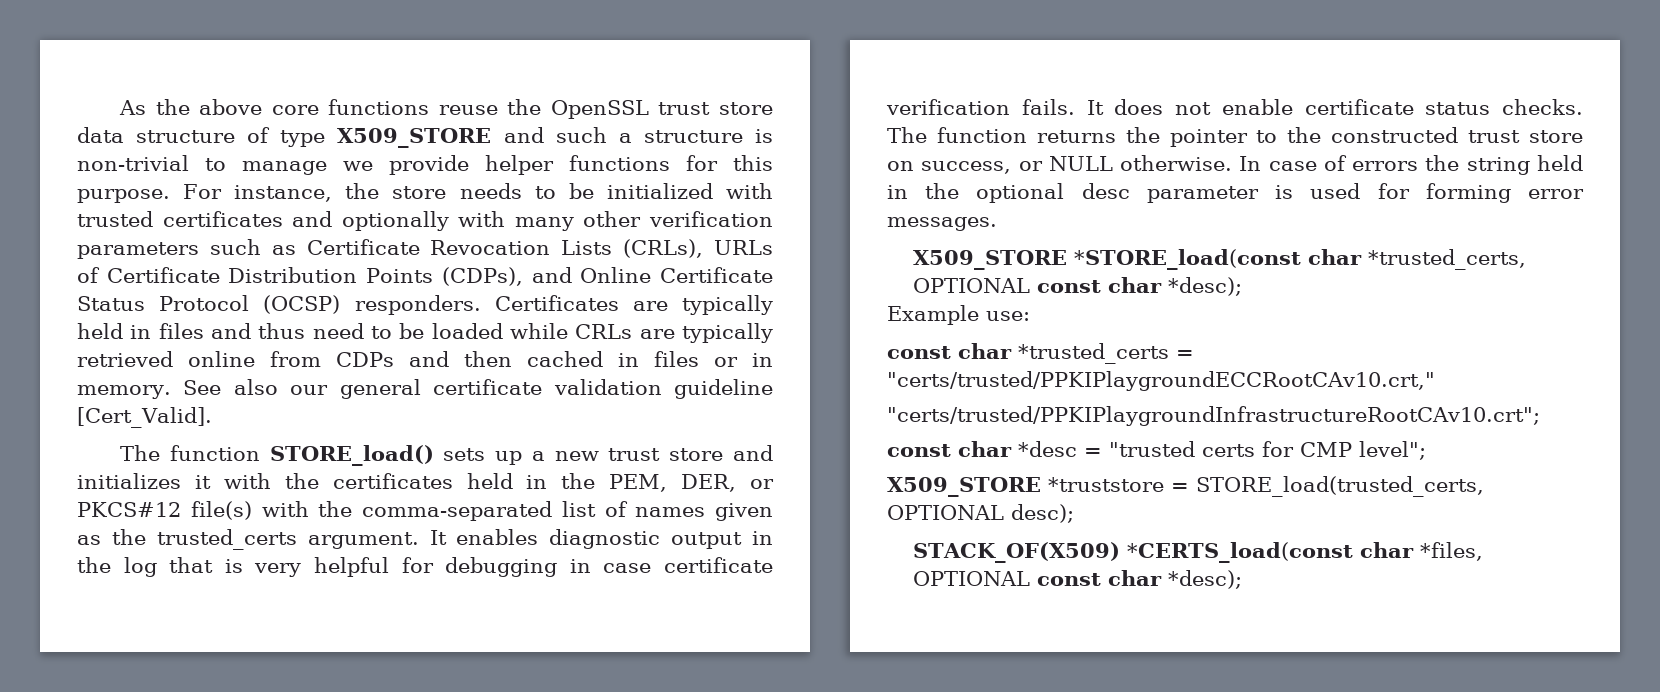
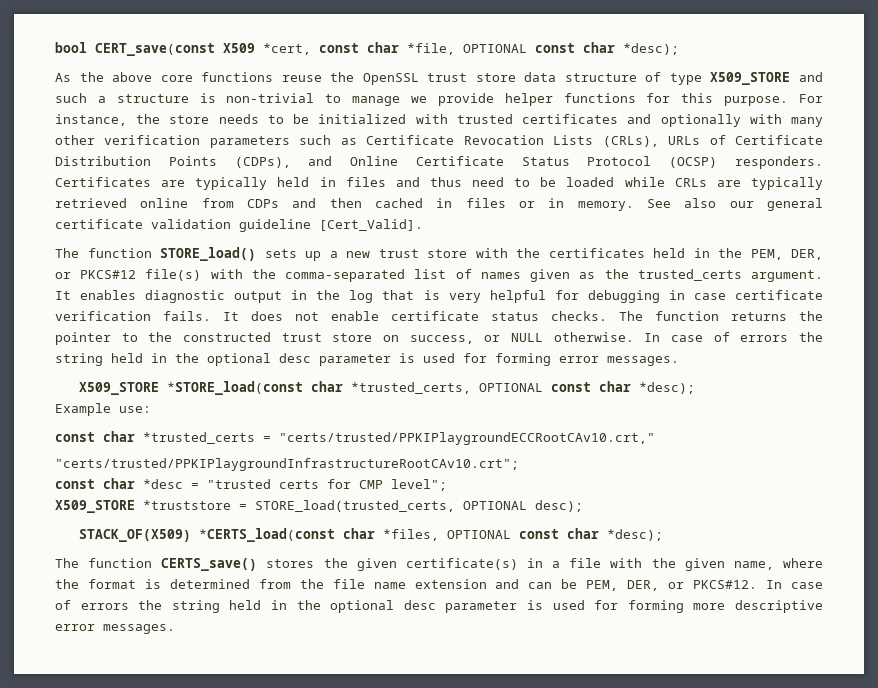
(119, 107) none -> [55,42,679,56] bool CERT_save(const X509 *cert, const char *file, OPTIONAL const char *desc); //
[732,445,773,461] [77,473,211,489] and initializes it -> (467, 253) none
(1243, 579) none -> [55,558,823,571] [55,579,824,591] [55,600,824,613] [55,624,175,634] // The function CERTS_save() stores the given certificate(s) in a file with the given name, where the format is determined from the file name extension and can be PEM, DER, or PKCS#12. In case of errors the string held in the optional desc parameter is used for forming more descriptive error messages.

